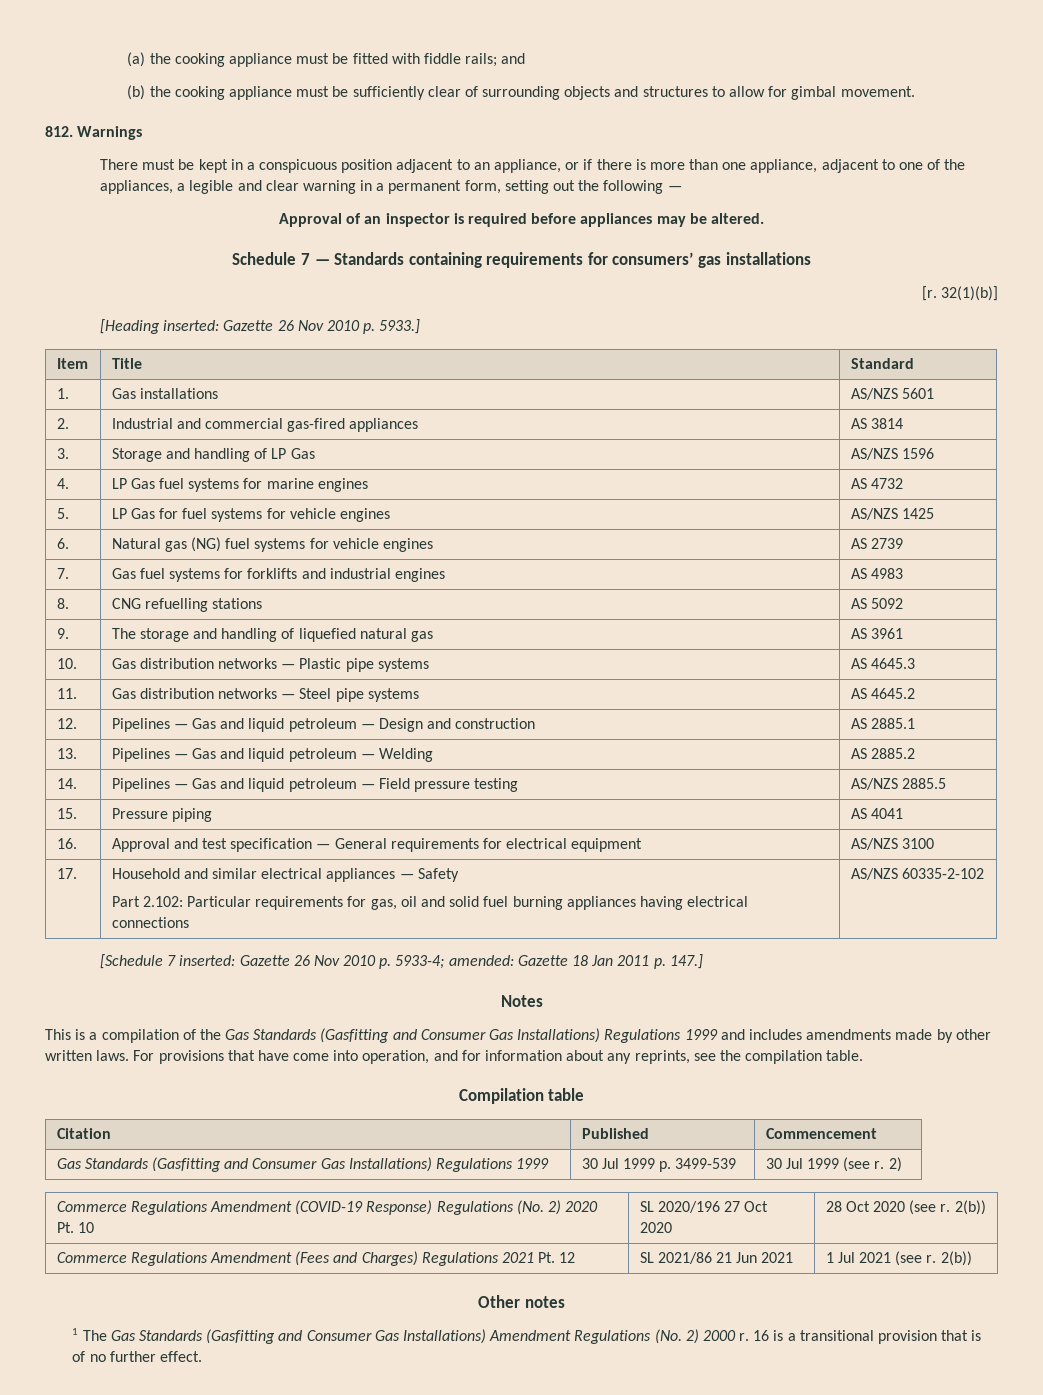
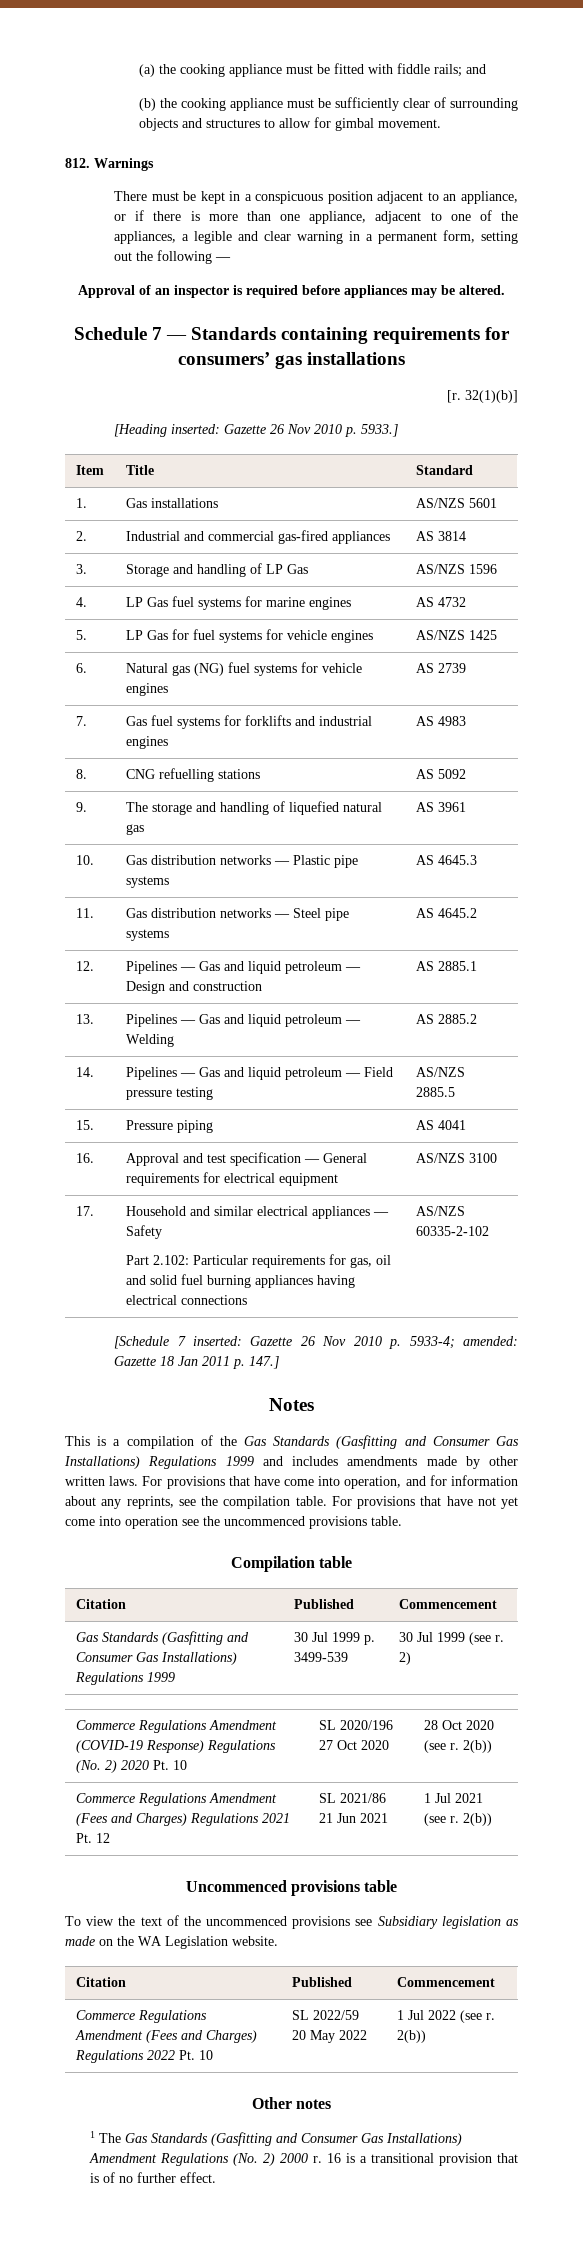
(864, 1055) none -> [331,1496,518,1509] [65,1516,402,1529] For provisions that have not yet come into operation see the uncommenced provisions table.
(972, 1258) none -> [185,1880,398,1896] [65,1915,519,1929] [65,1936,278,1949] [75,1977,126,1987] [291,1977,352,1987] [396,1977,495,1987] [75,2010,207,2023] [74,2030,257,2043] [74,2050,213,2063] [291,2010,359,2020] [291,2030,367,2043] [396,2010,495,2023] [396,2030,426,2043] // Uncommenced provisions table // To view the text of the uncommenced provisions see Subsidiary legislation as made on the WA Legislation website. // Citation | Published | Commencement // Commerce Regulations Amendment (Fees and Charges) Regulations 2022 Pt. 10 | SL 2022/59 20 May 2022 | 1 Jul 2022 (see r. 2(b))

